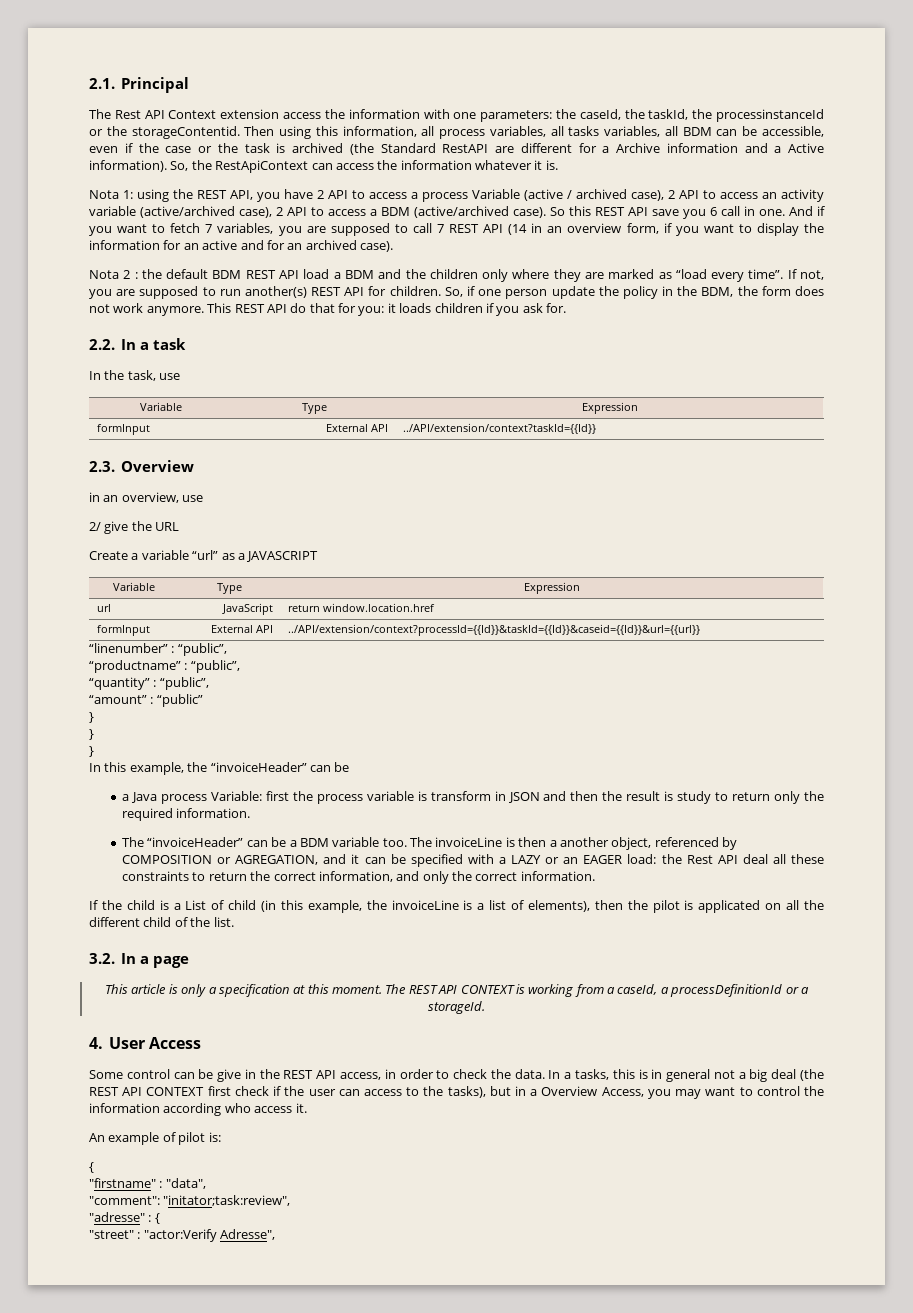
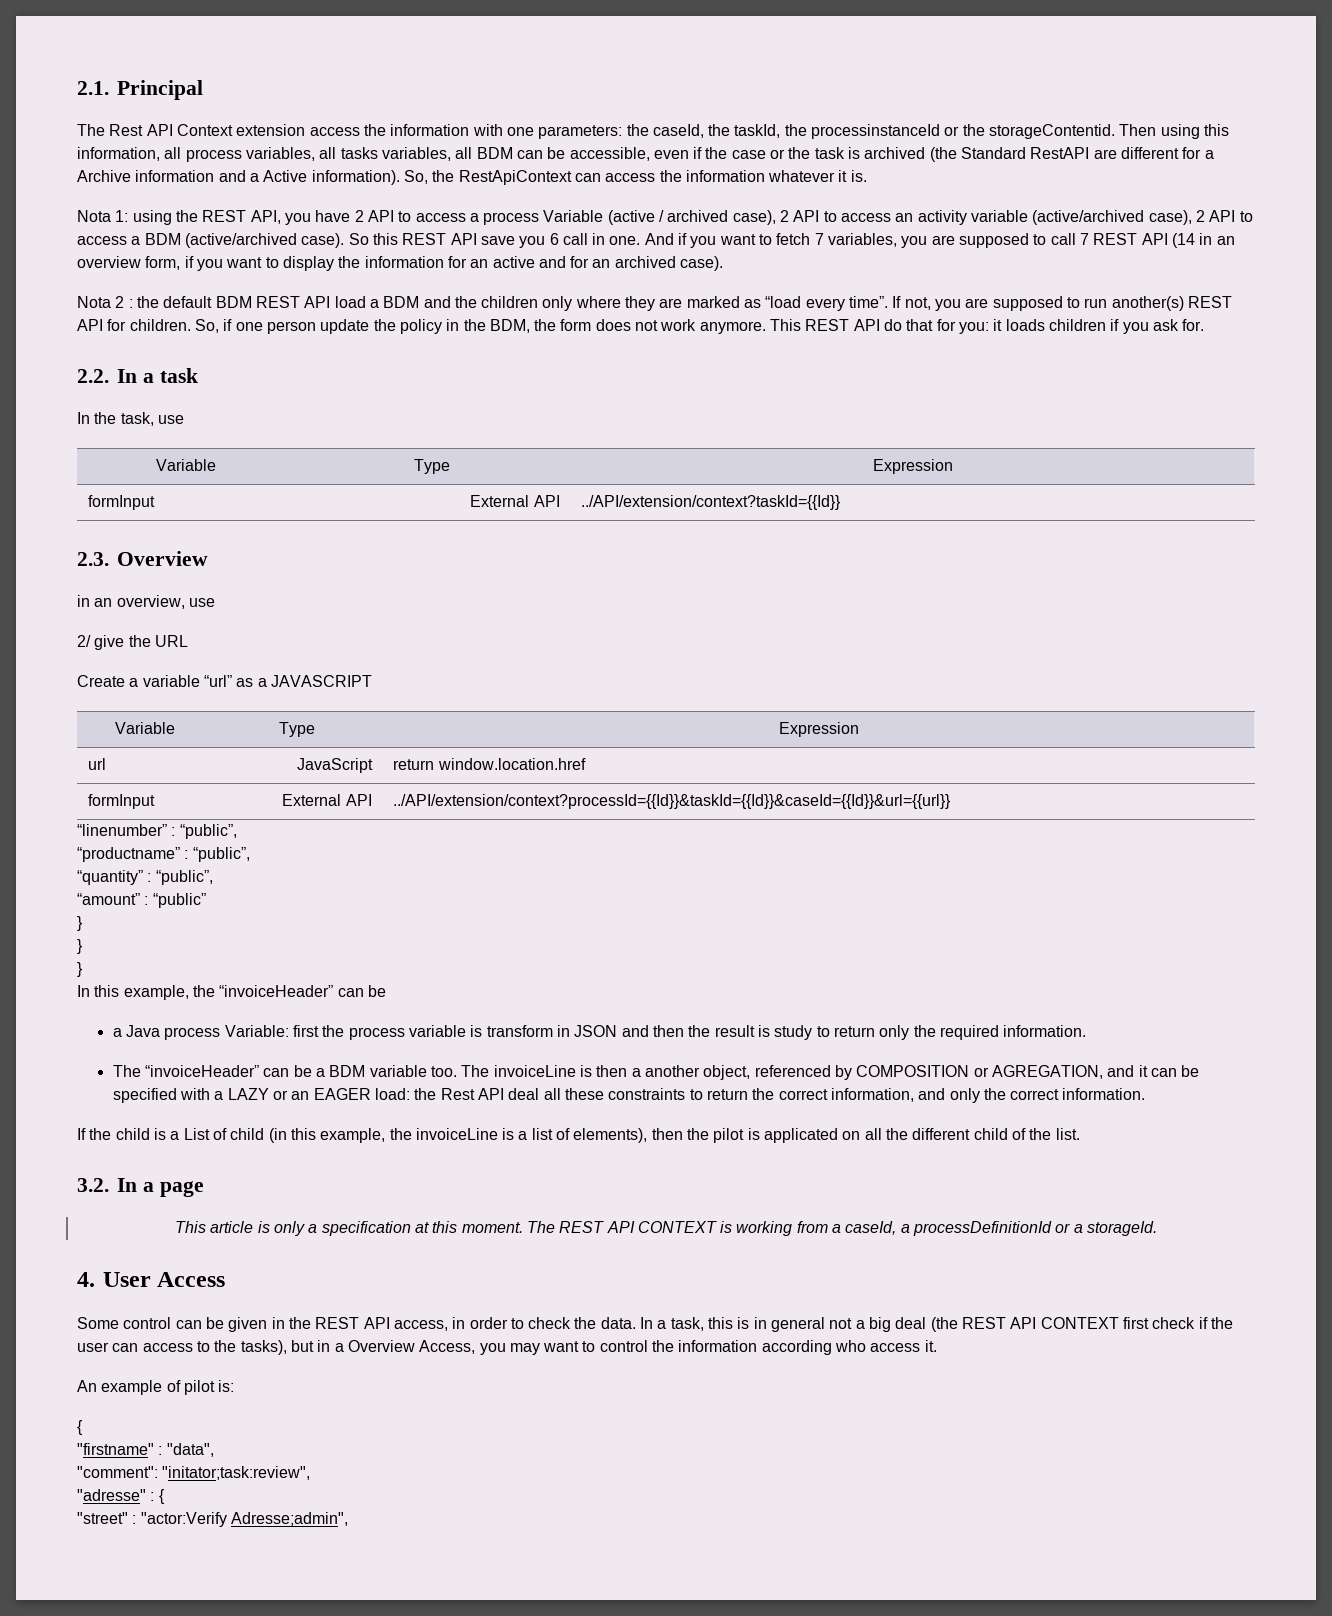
[288,624,701,636] ../API/extension/context?processId={{Id}}&taskId={{Id}}&caseid={{Id}}&url={{url}} -> [393,794,952,809] ../API/extension/context?processId={{Id}}&taskId={{Id}}&caseId={{Id}}&url={{url}}
[217,1069,242,1082] give -> [228,1317,268,1332] given
[574,1069,609,1080] tasks, -> [670,1317,704,1331] task,
[220,1229,276,1240] Adresse", -> [230,1512,348,1526] Adresse;admin",

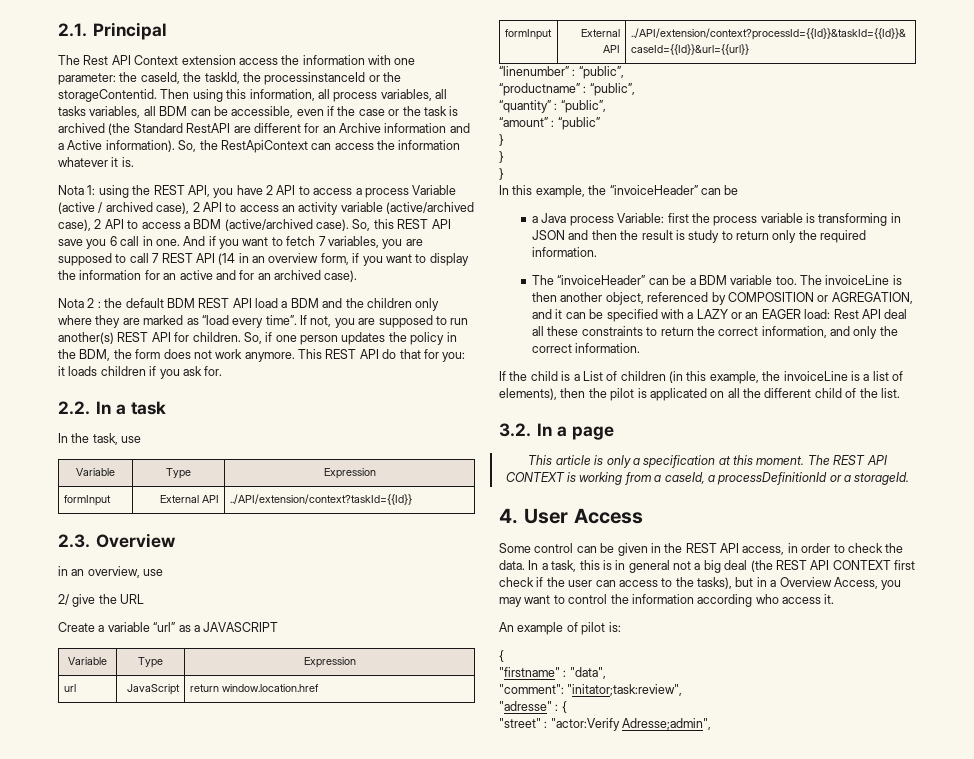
[538,125,623,139] parameters: -> [58,73,116,85] parameter:
[1204,150,1214,159] a -> [322,126,336,133] an
[348,233,369,245] So -> [352,219,371,231] So,
[320,319,370,334] update -> [341,332,386,345] updates
[486,1025,553,1037] transform -> [818,213,888,226] transforming
[631,1068,641,1077] a -> (558, 297) none
[414,1088,437,1100] the -> (831, 314) none
[230,1128,265,1140] child -> [620,371,666,381] children

